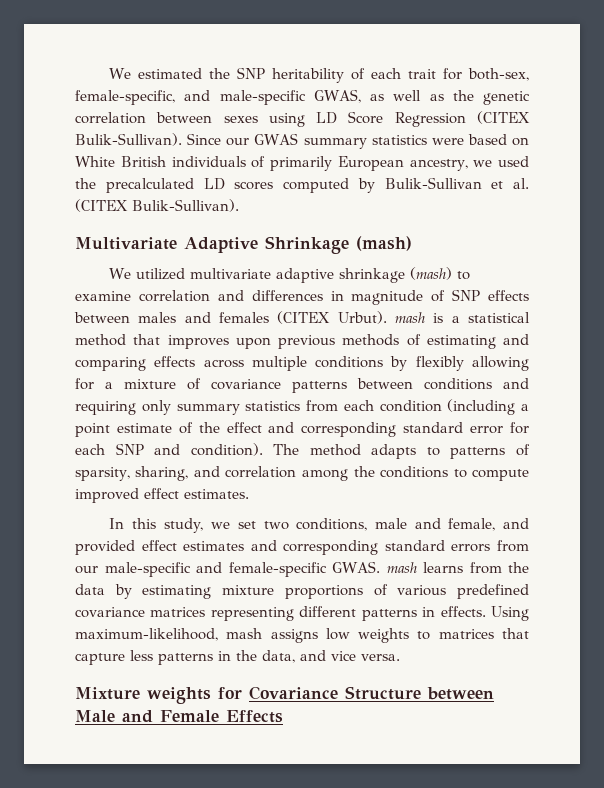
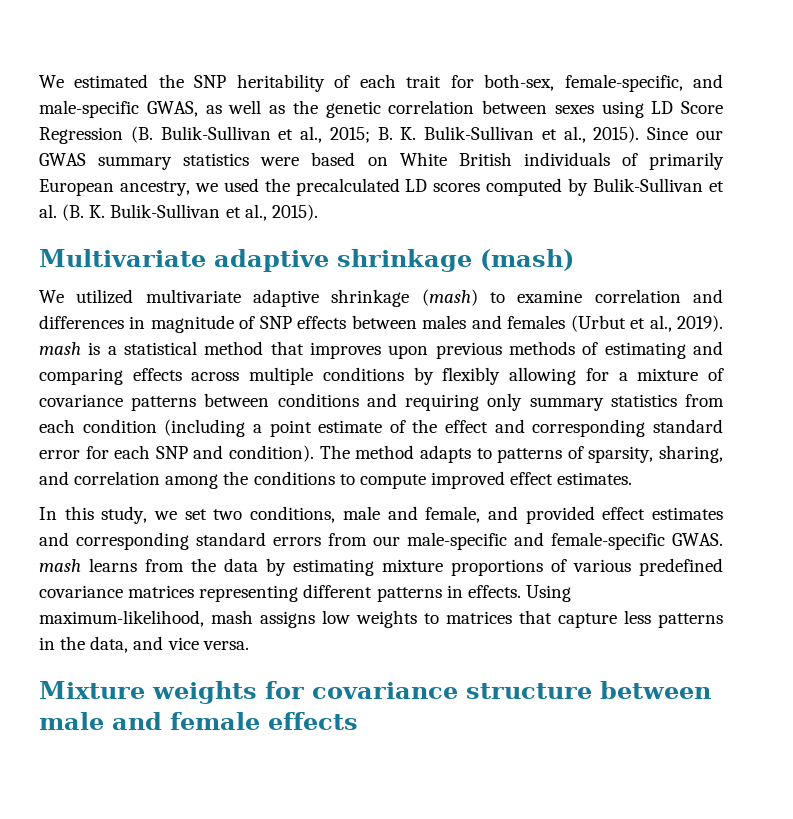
[476,111,530,124] [75,133,182,146] (CITEX Bulik-Sullivan). -> [130,126,640,143] (B. Bulik-Sullivan et al., 2015; B. K. Bulik-Sullivan et al., 2015).
[75,199,239,212] (CITEX Bulik-Sullivan). -> [62,204,318,221] (B. K. Bulik-Sullivan et al., 2015).
[184,236,349,254] Adaptive Shrinkage -> [214,249,472,272] adaptive shrinkage
[277,311,387,324] (CITEX Urbut). -> [570,315,723,332] (Urbut et al., 2019).
[249,686,494,700] [75,710,283,723] Covariance Structure between Male and Female Effects -> [312,681,711,699] [39,712,358,730] covariance structure between male and female effects

